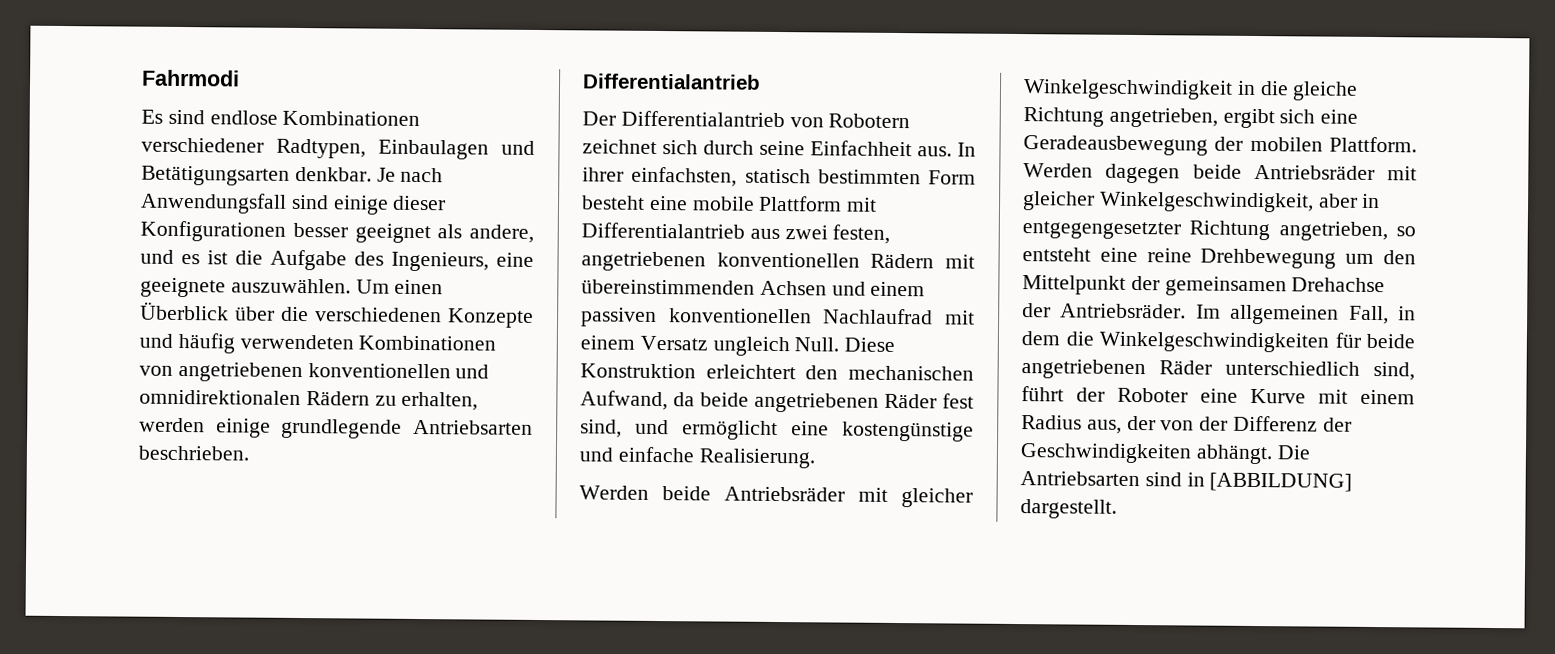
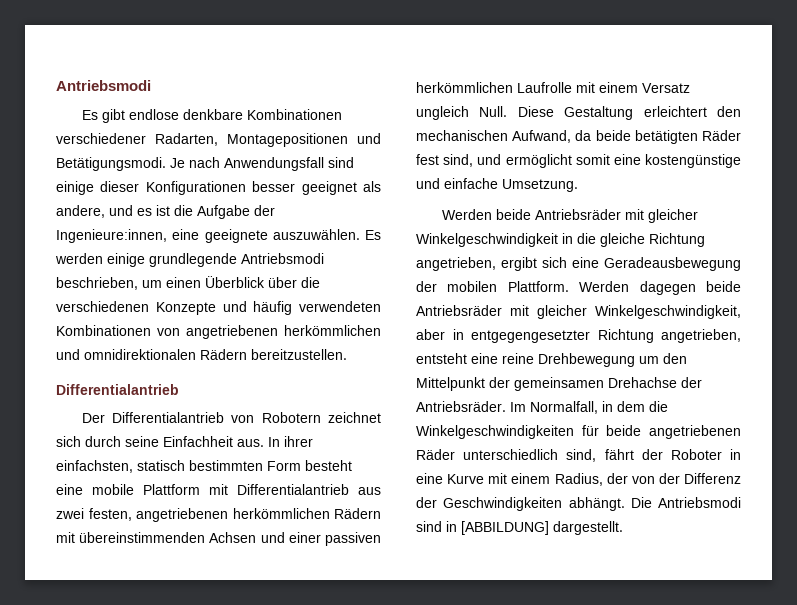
[141,69,240,87] [141,109,421,127] [141,137,535,160] [141,165,372,186] Fahrmodi // Es sind endlose Kombinationen verschiedener Radtypen, Einbaulagen und Betätigungsarten denkbar. -> [56,80,151,91] [81,109,342,123] [56,133,381,147] [56,157,166,171] Antriebsmodi // Es gibt endlose denkbare Kombinationen verschiedener Radarten, Montagepositionen und Betätigungsmodi.
[354,251,489,272] des Ingenieurs, -> [254,205,275,216] [56,229,167,243] der Ingenieure:innen,
[355,279,390,294] Um -> [365,230,381,240] [55,253,324,267] [56,277,162,290] Es werden einige grundlegende Antriebsmodi beschrieben, um
[307,363,451,379] konventionellen -> [284,325,381,336] herkömmlichen
[374,391,479,411] [139,417,533,439] [138,445,249,461] zu erhalten, werden einige grundlegende Antriebsarten beschrieben. -> [251,349,347,360] bereitzustellen.
[716,252,860,268] konventionellen -> [232,508,330,519] herkömmlichen
[870,281,926,297] [580,307,934,327] einem passiven konventionellen Nachlaufrad -> [288,532,381,546] [416,82,572,93] einer passiven herkömmlichen Laufrolle
[580,363,696,379] Konstruktion -> [564,106,634,120] Gestaltung
[754,392,879,413] angetriebenen -> [634,130,698,144] betätigten
(778, 430) none -> [575,154,610,165] somit
[698,448,815,469] Realisierung. -> [502,179,578,192] Umsetzung.
[1396,226,1416,237] so -> (741, 336) none
[1230,304,1389,325] allgemeinen Fall, -> [530,401,598,414] Normalfall,
[1021,386,1064,402] führt -> [604,449,634,460] fährt
(1188, 395) none -> [730,449,741,460] in
[1021,415,1122,434] Radius aus, -> [554,473,603,486] Radius,
[1020,471,1140,487] Antriebsarten -> [658,497,741,508] Antriebsmodi

